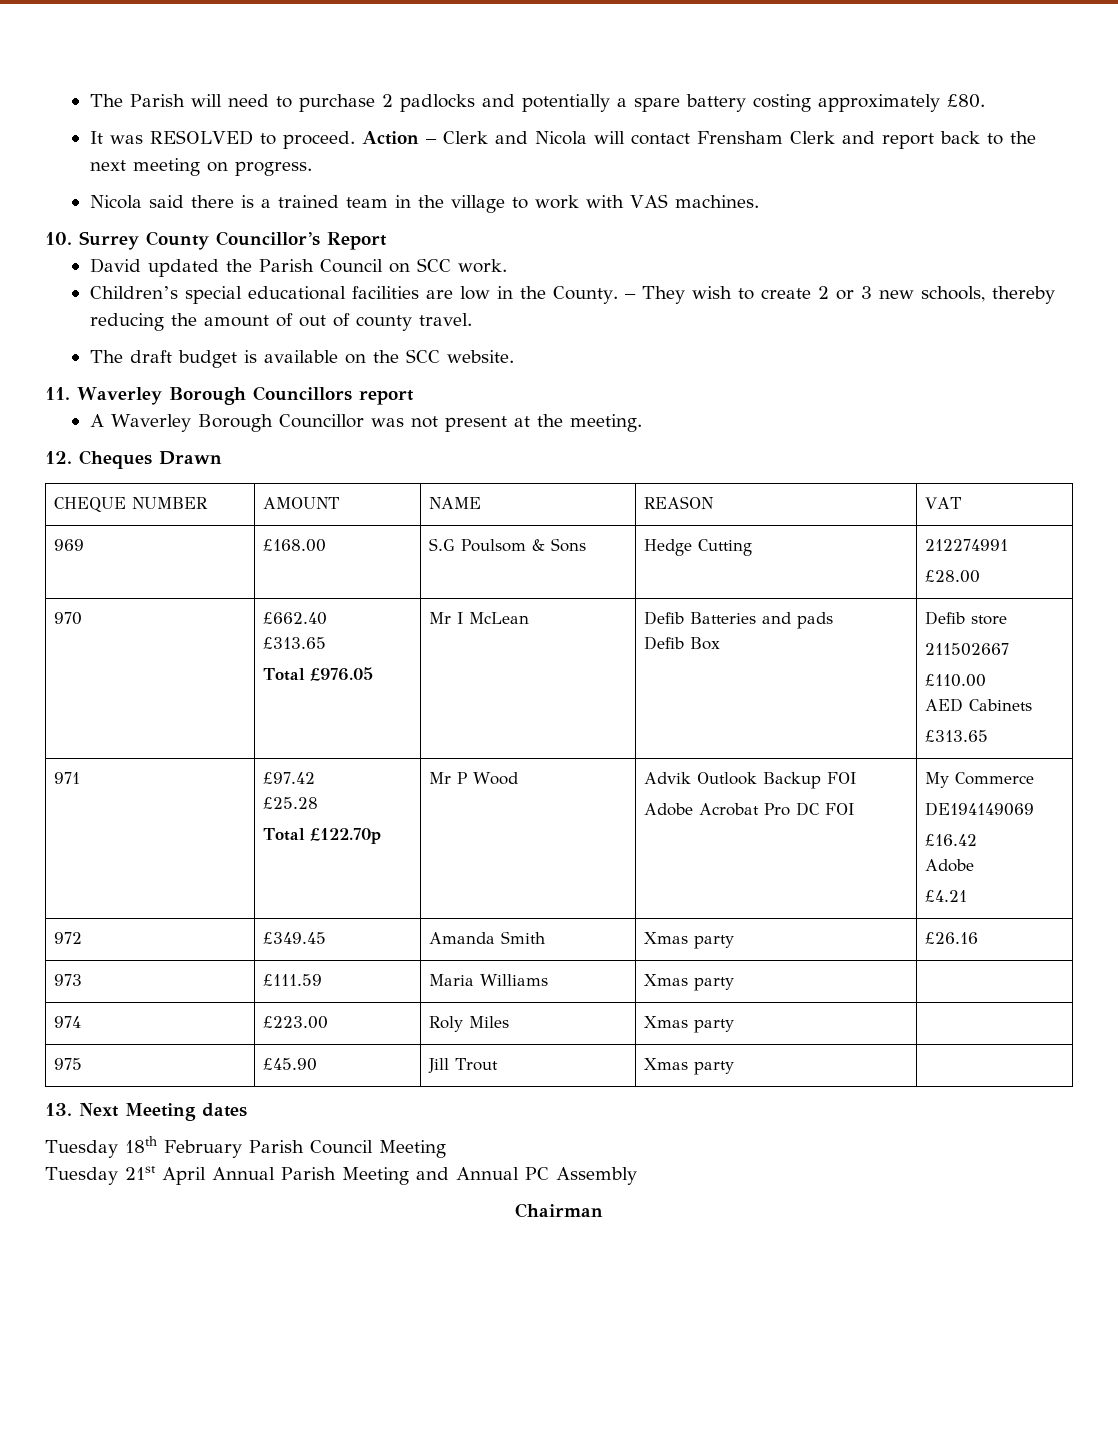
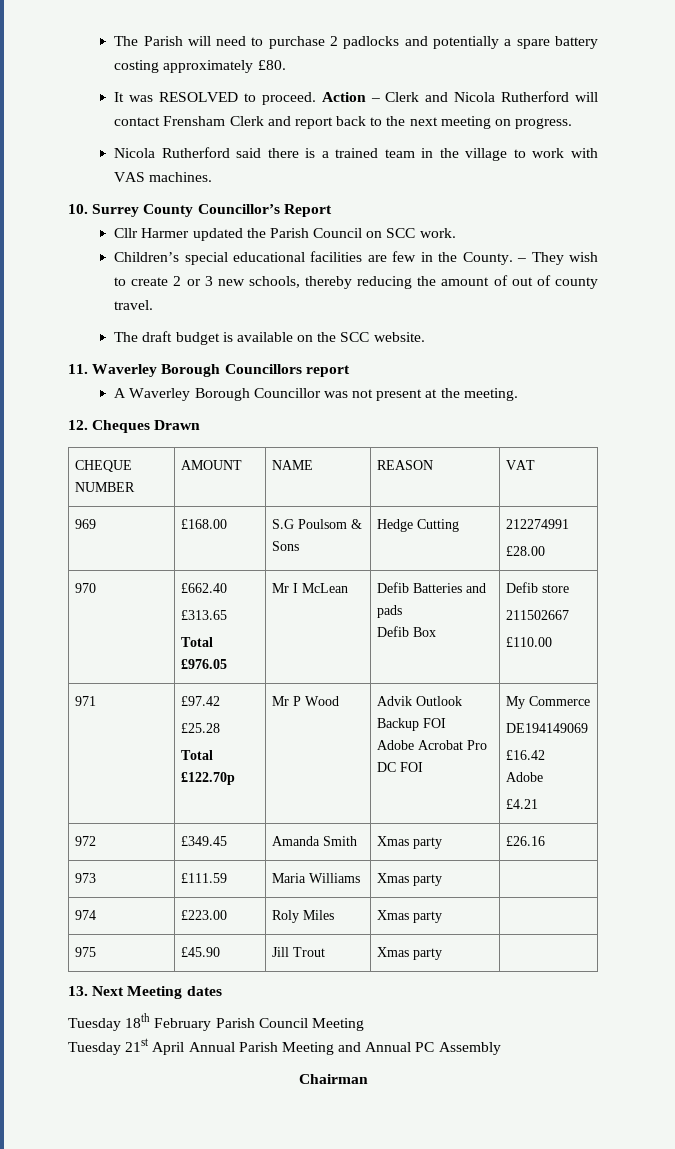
(587, 138) none -> [501,91,570,102] Rutherford
(142, 202) none -> [161,147,230,158] Rutherford
[89,258,141,273] David -> [114,228,190,238] Cllr Harmer
[459,286,490,300] low -> [392,251,417,262] few
[924,698,1032,712] [924,730,988,743] // AED Cabinets // £313.65 -> (552, 642) none

